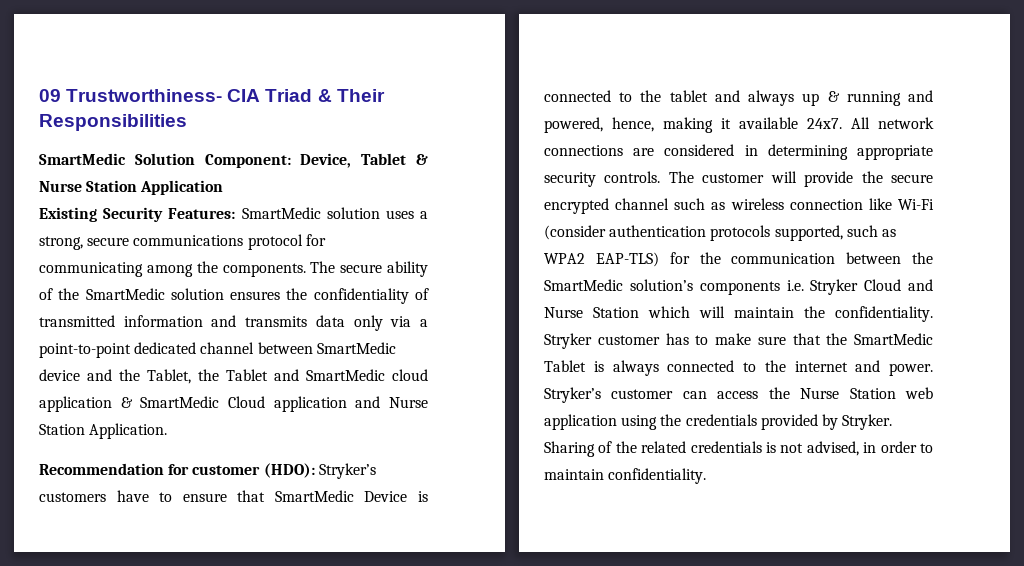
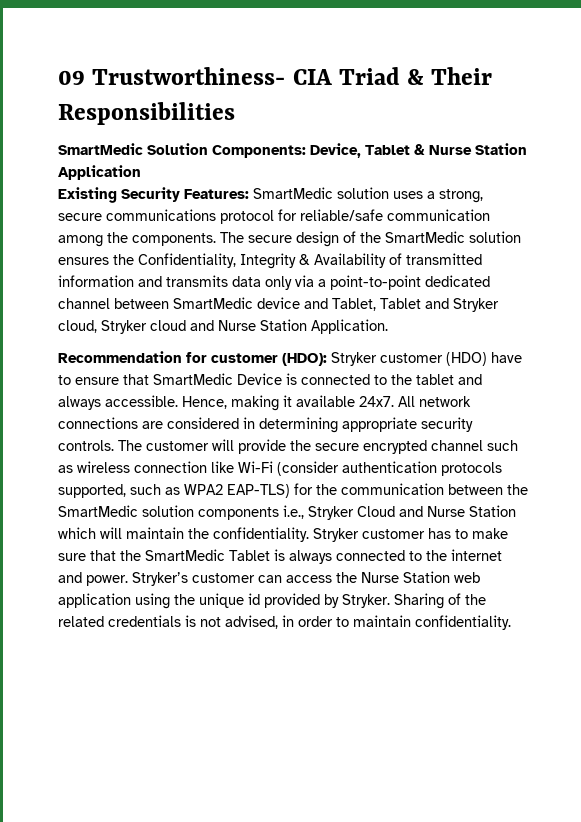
[204,154,291,168] Component: -> [212,145,306,158] Components:
[39,262,143,277] communicating -> [300,209,490,221] reliable/safe communication
[386,261,428,277] ability -> [296,231,339,247] design
[313,288,409,304] confidentiality -> [138,253,386,269] Confidentiality, Integrity & Availability
[119,369,428,384] [39,396,347,412] the Tablet, the Tablet and SmartMedic cloud application & SmartMedic Cloud application -> [332,298,499,312] [58,320,186,334] Tablet, Tablet and Stryker cloud, Stryker cloud
[318,463,376,479] [39,492,106,502] Stryker’s customers -> [331,352,487,366] Stryker customer (HDO)
[802,90,933,106] [544,117,654,133] up & running and powered, hence, -> [105,395,227,409] accessible. Hence,
[629,279,804,295] solution’s components i.e. -> [142,505,304,520] solution components i.e.,
[685,414,757,426] credentials -> [199,593,260,608] unique id

